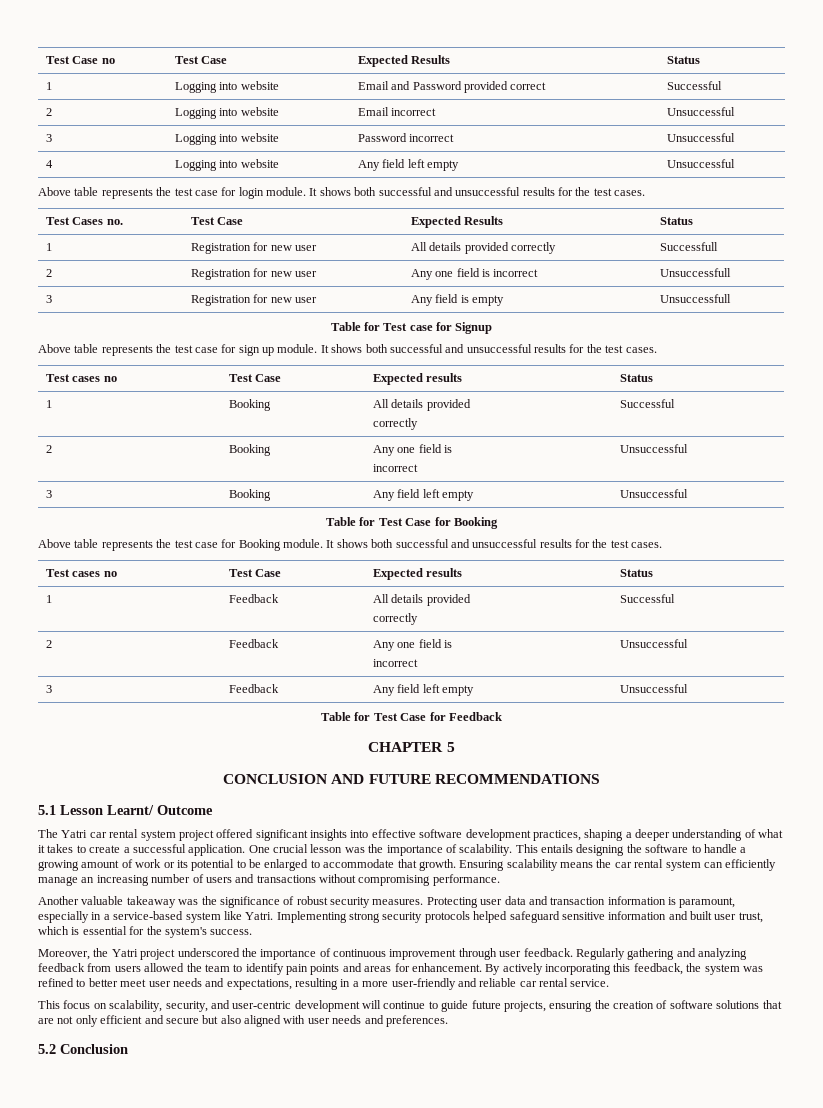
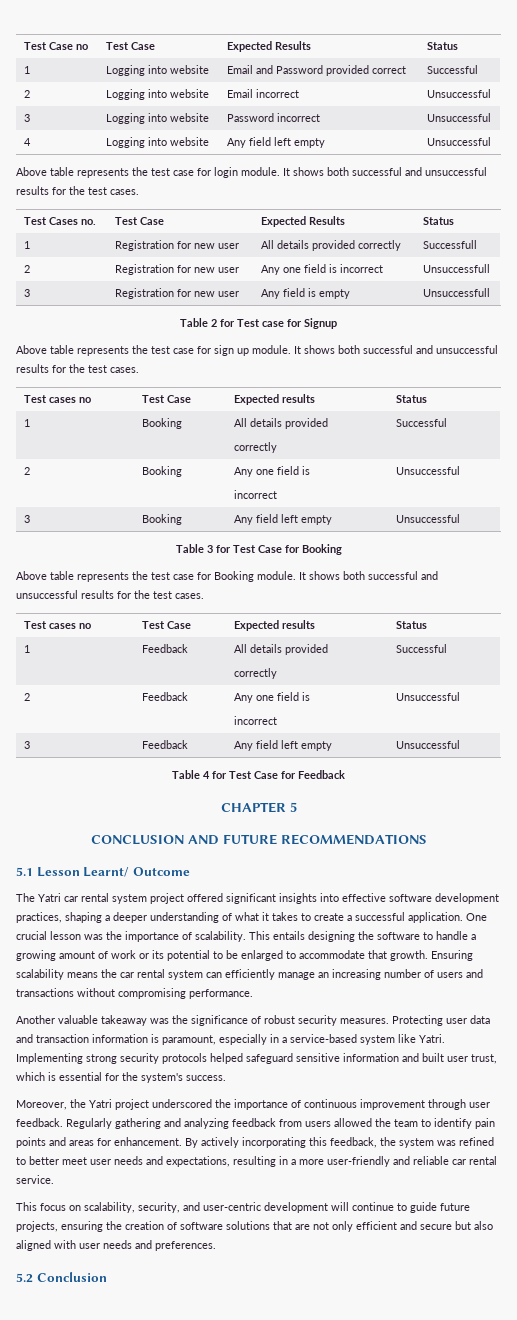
(361, 326) none -> [211,319,217,327] 2
(357, 521) none -> [206,545,213,553] 3
(352, 716) none -> [203,771,210,779] 4

